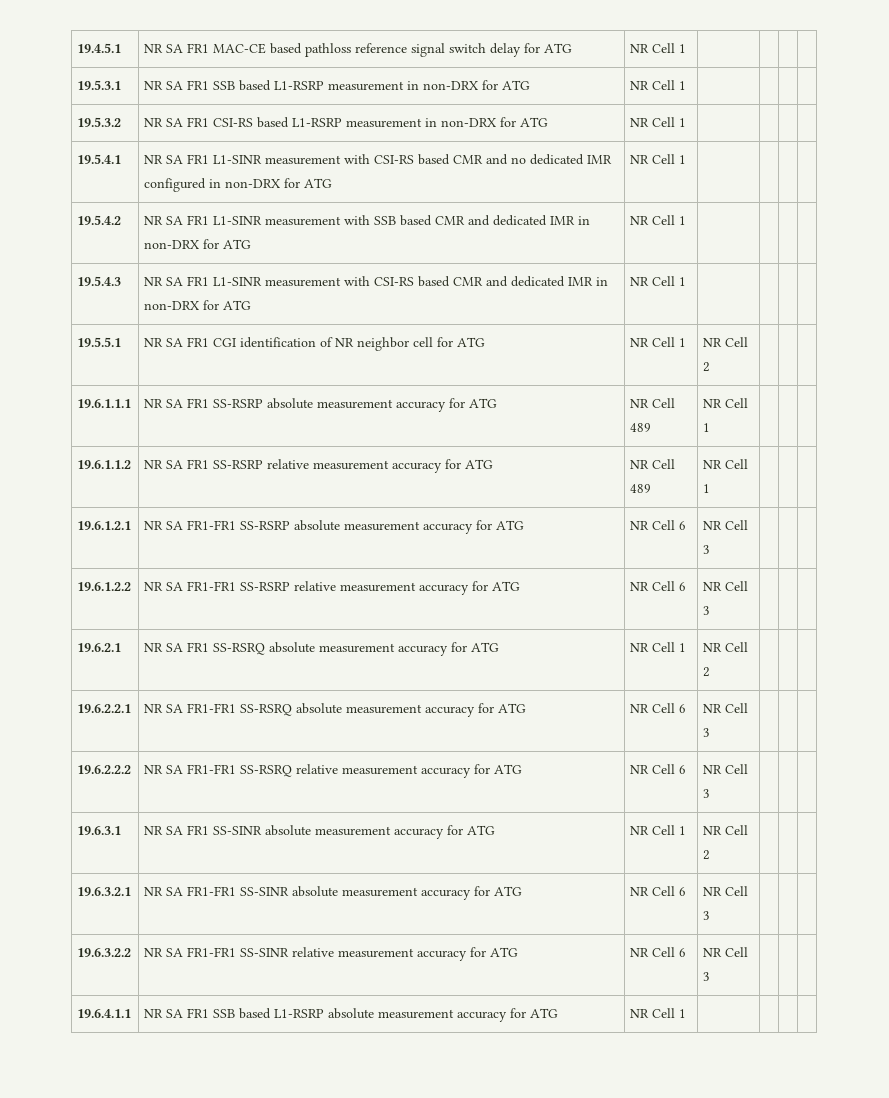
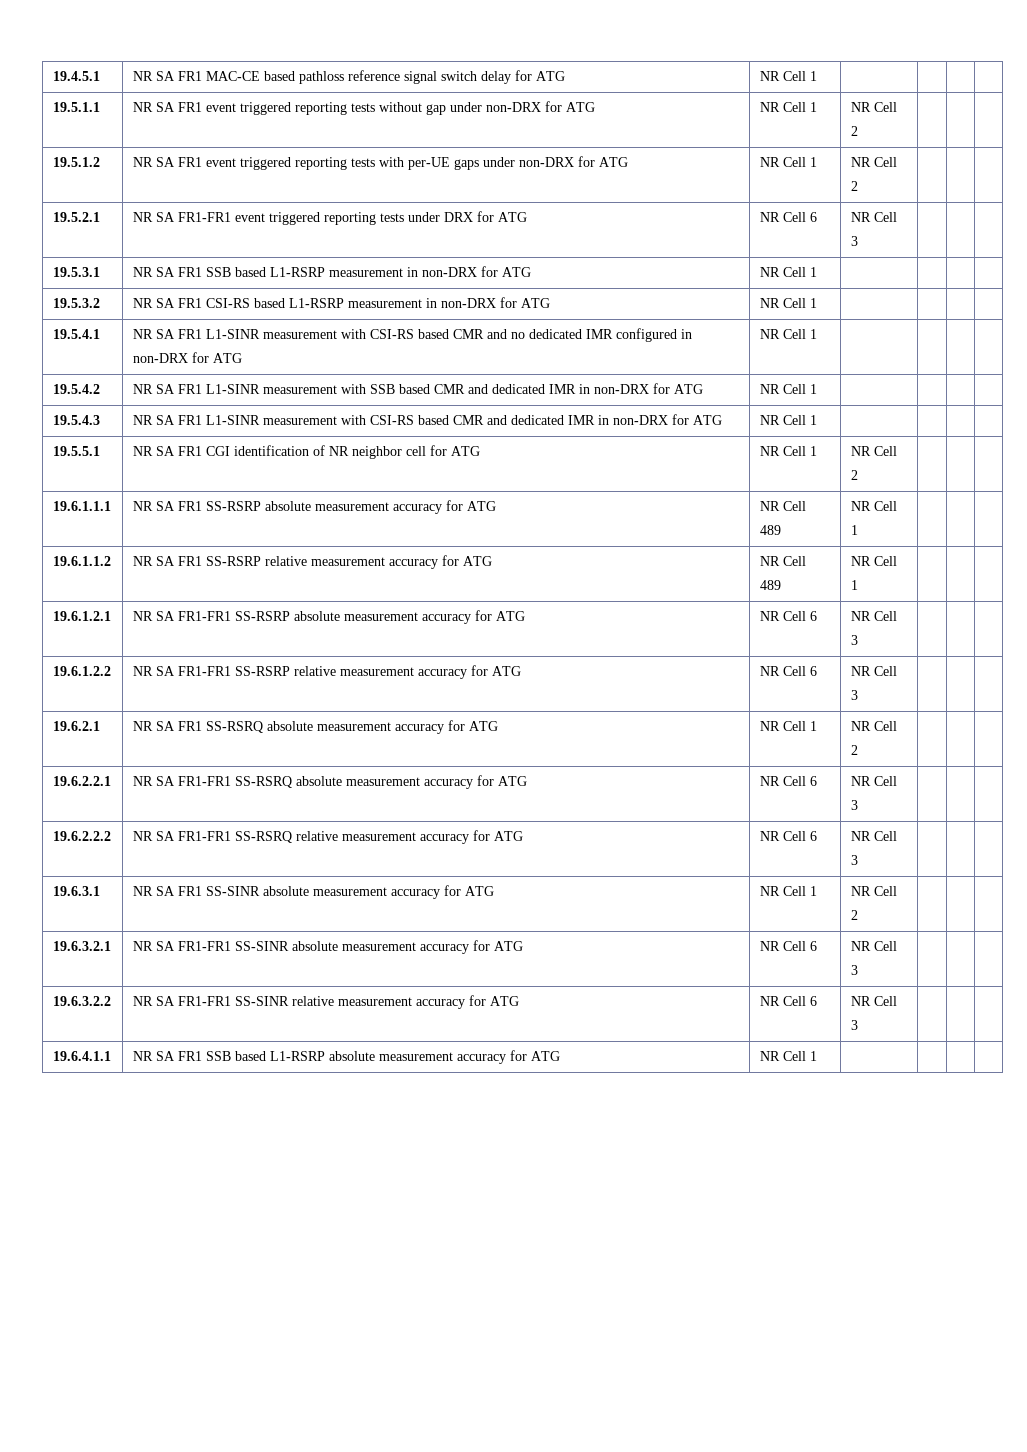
(687, 48) none -> [52,102,100,112] [132,101,595,115] [759,102,817,112] [850,102,897,112] [850,126,858,136] [52,157,100,167] [132,156,628,170] [759,157,817,167] [850,157,897,167] [850,181,858,191] [52,212,100,222] [132,211,527,225] [759,212,817,222] [850,212,897,222] [850,236,858,246] // 19.5.1.1 | NR SA FR1 event triggered reporting tests without gap under non-DRX for ATG | NR Cell 1 | NR Cell 2 | | | // 19.5.1.2 | NR SA FR1 event triggered reporting tests with per-UE gaps under non-DRX for ATG | NR Cell 1 | NR Cell 2 | | | // 19.5.2.1 | NR SA FR1-FR1 event triggered reporting tests under DRX for ATG | NR Cell 6 | NR Cell 3 | | |

